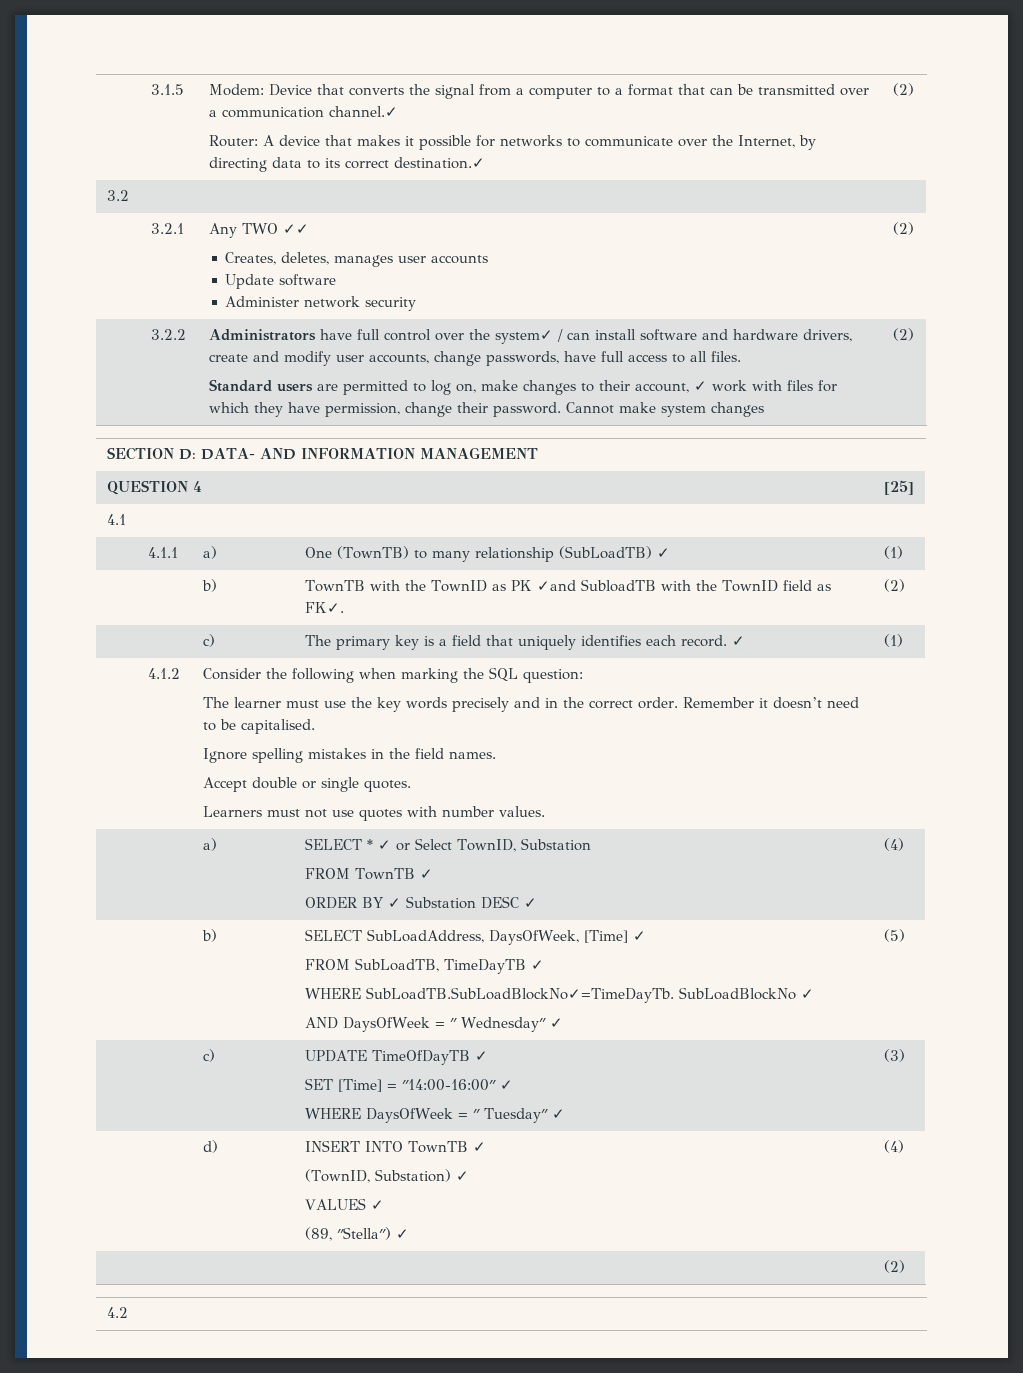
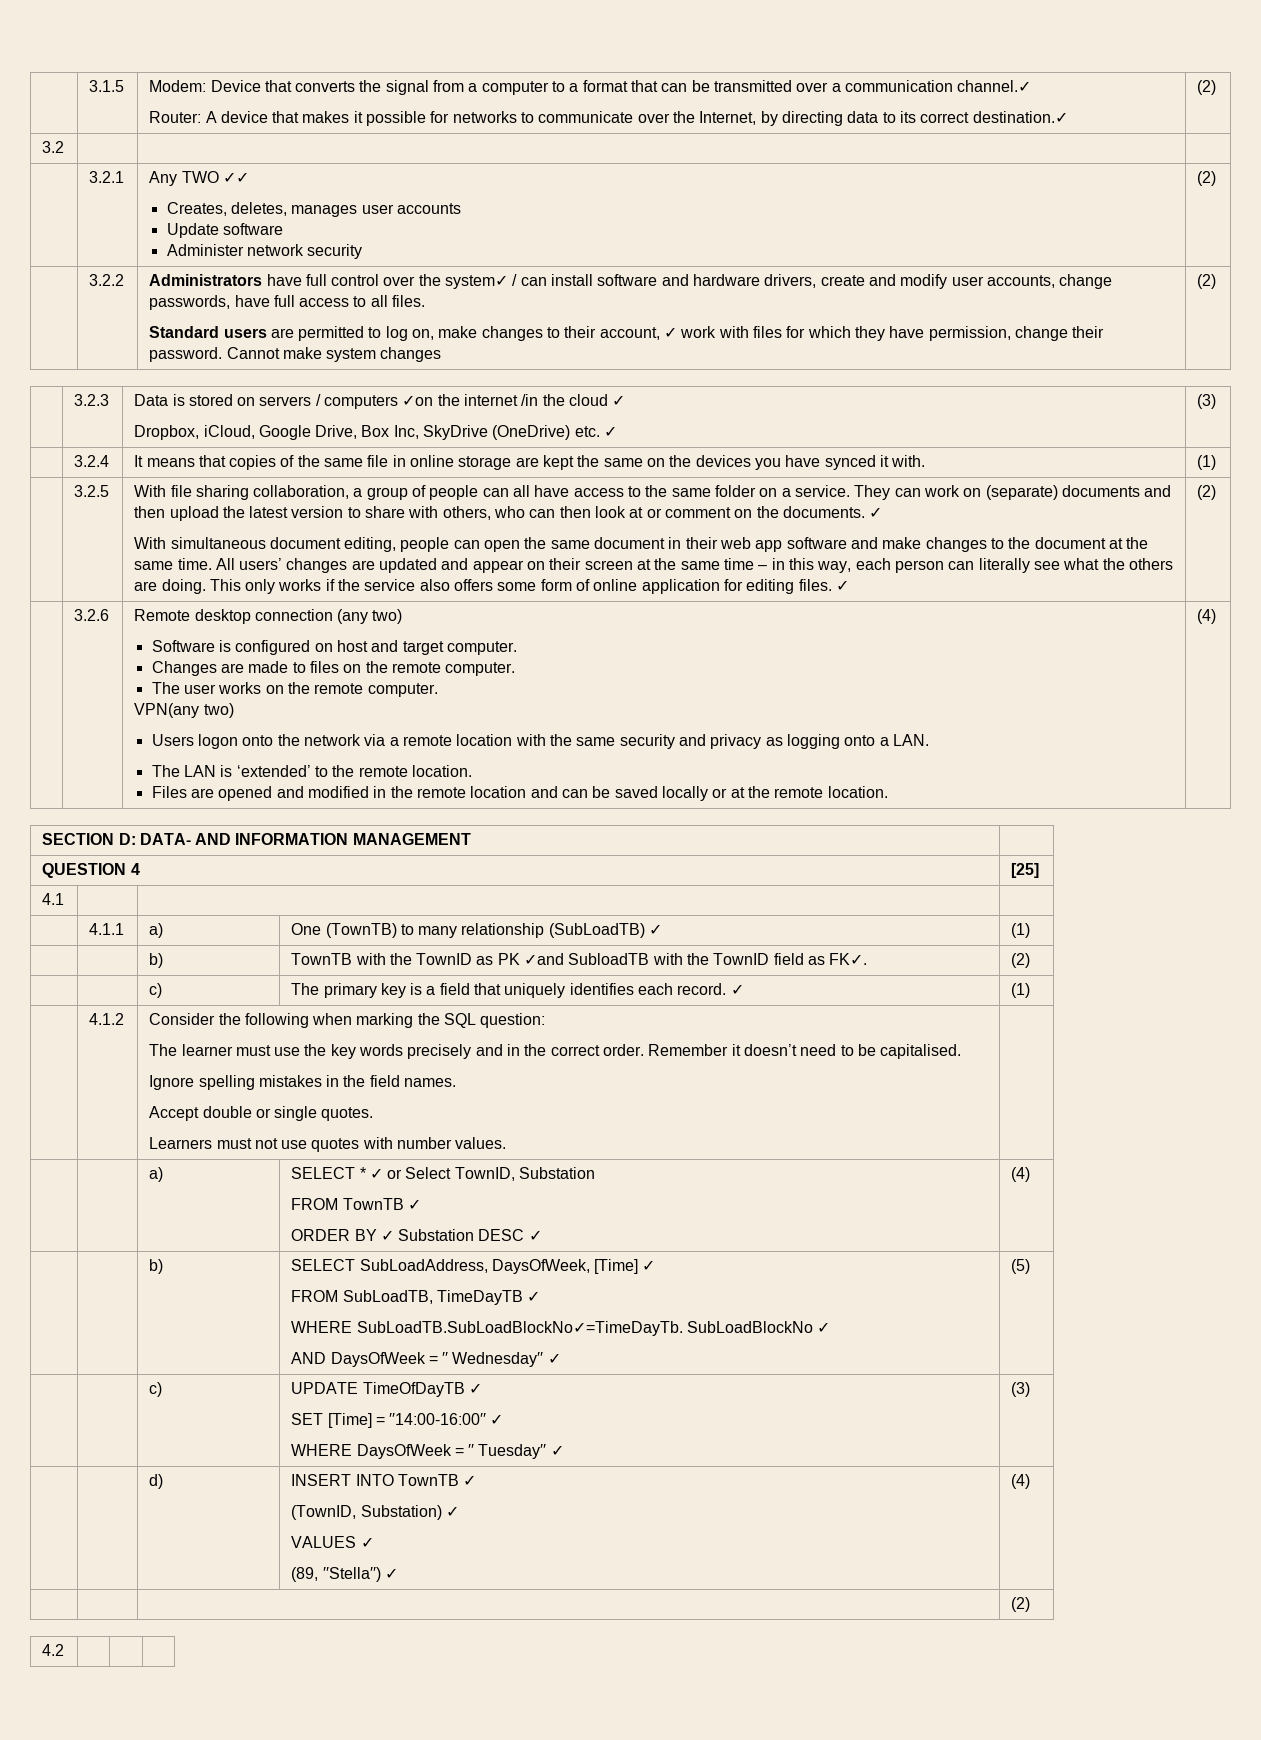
(914, 334) none -> [74,394,110,406] [134,394,626,409] [134,425,618,440] [1197,394,1217,409] [74,455,110,467] [134,455,926,470] [1197,455,1217,470] [74,485,110,497] [134,485,1172,500] [134,506,883,521] [134,537,1149,552] [134,558,1173,573] [134,579,849,594] [1197,485,1217,500] [74,609,110,621] [134,609,403,624] [151,640,518,655] [151,661,516,676] [151,682,438,697] [134,703,234,718] [151,734,929,749] [151,765,473,777] [151,786,888,801] [1197,609,1217,624] // | 3.2.3 | Data is stored on servers / computers ✓on the internet /in the cloud ✓ // Dropbox, iCloud, Google Drive, Box Inc, SkyDrive (OneDrive) etc. ✓ | (3) // | 3.2.4 | It means that copies of the same file in online storage are kept the same on the devices you have synced it with. | (1) // | 3.2.5 | With file sharing collaboration, a group of people can all have access to the same folder on a service. They can work on (separate) documents and then upload the latest version to share with others, who can then look at or comment on the documents. ✓ // With simultaneous document editing, people can open the same document in their web app software and make changes to the document at the same time. All users’ changes are updated and appear on their screen at the same time – in this way, each person can literally see what the others are doing. This only works if the service also offers some form of online application for editing files. ✓ | (2) // | 3.2.6 | Remote desktop connection (any two) // Software is configured on host and target computer. // Changes are made to files on the remote computer. // The user works on the remote computer. // VPN(any two) // Users logon onto the network via a remote location with the same security and privacy as logging onto a LAN. // The LAN is ‘extended’ to the remote location. // Files are opened and modified in the remote location and can be saved locally or at the remote location. | (4)

